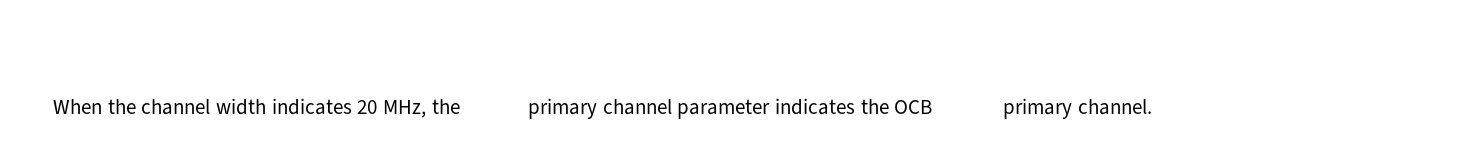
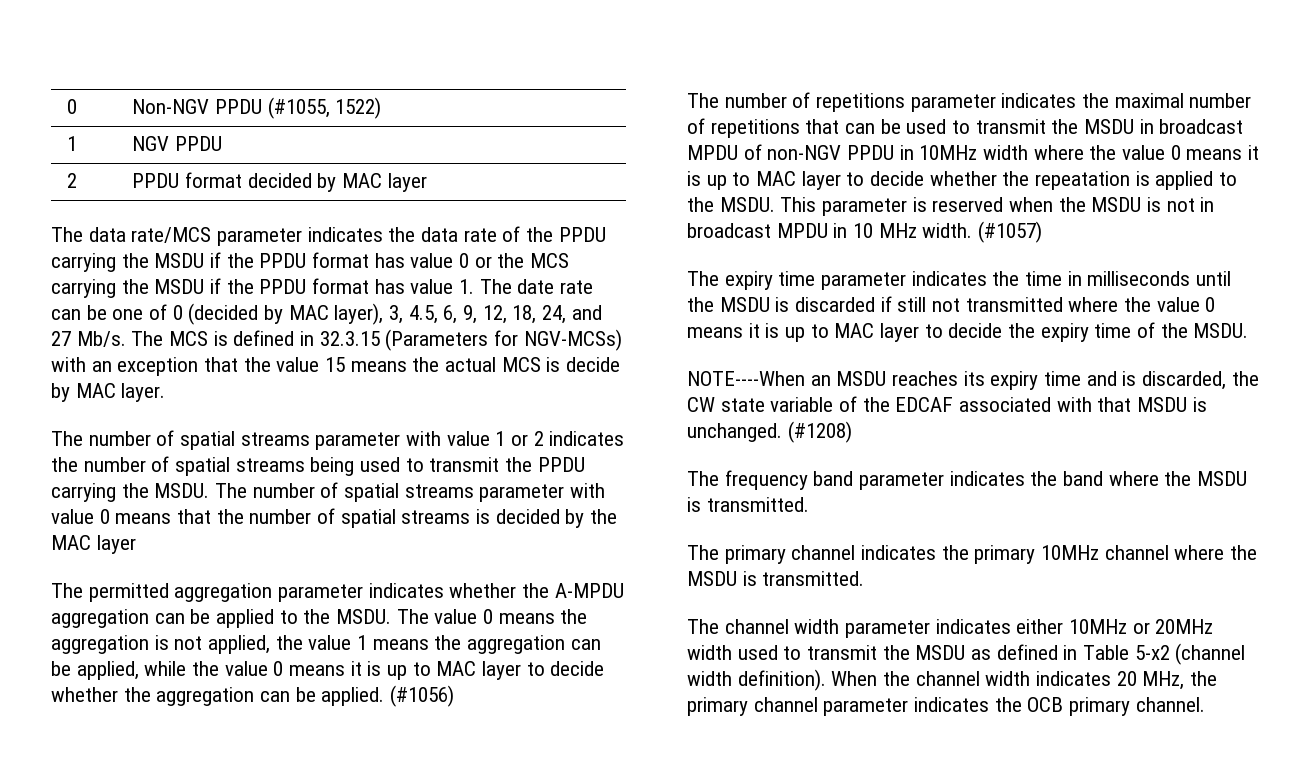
(53, 106) none -> [67,99,78,114] [132,97,382,119] [67,136,78,151] [132,136,222,151] [67,173,78,188] [132,172,427,192] [51,226,606,246] [51,252,570,272] [51,278,594,298] [51,303,602,325] [51,329,622,351] [51,357,621,376] [51,383,166,402] [51,430,625,450] [51,456,585,476] [51,482,606,502] [51,508,618,528] [51,535,136,554] [51,583,624,602] [51,609,588,628] [51,635,601,654] [51,661,605,680] [51,685,455,707] [687,92,1252,112] [687,118,1244,138] [687,144,1260,160] [687,171,1238,190] [687,197,1215,216] [687,221,1043,243] [687,271,1232,290] [687,296,1216,312] [687,322,1249,342] [687,371,1259,390] [687,396,1207,412] [687,421,852,443] [687,470,1248,490] [687,497,809,512] [687,545,1258,564] [687,571,865,586] [687,619,1214,638] [687,643,1246,665] [687,669,826,691] 0 | Non-NGV PPDU (#1055, 1522) // 1 | NGV PPDU // 2 | PPDU format decided by MAC layer // The data rate/MCS parameter indicates the data rate of the PPDU carrying the MSDU if the PPDU format has value 0 or the MCS carrying the MSDU if the PPDU format has value 1. The date rate can be one of 0 (decided by MAC layer), 3, 4.5, 6, 9, 12, 18, 24, and 27 Mb/s. The MCS is defined in 32.3.15 (Parameters for NGV-MCSs) with an exception that the value 15 means the actual MCS is decide by MAC layer. // The number of spatial streams parameter with value 1 or 2 indicates the number of spatial streams being used to transmit the PPDU carrying the MSDU. The number of spatial streams parameter with value 0 means that the number of spatial streams is decided by the MAC layer // The permitted aggregation parameter indicates whether the A-MPDU aggregation can be applied to the MSDU. The value 0 means the aggregation is not applied, the value 1 means the aggregation can be applied, while the value 0 means it is up to MAC layer to decide whether the aggregation can be applied. (#1056) // The number of repetitions parameter indicates the maximal number of repetitions that can be used to transmit the MSDU in broadcast MPDU of non-NGV PPDU in 10MHz width where the value 0 means it is up to MAC layer to decide whether the repeatation is applied to the MSDU. This parameter is reserved when the MSDU is not in broadcast MPDU in 10 MHz width. (#1057) // The expiry time parameter indicates the time in milliseconds until the MSDU is discarded if still not transmitted where the value 0 means it is up to MAC layer to decide the expiry time of the MSDU. // NOTE----When an MSDU reaches its expiry time and is discarded, the CW state variable of the EDCAF associated with that MSDU is unchanged. (#1208) // The frequency band parameter indicates the band where the MSDU is transmitted. // The primary channel indicates the primary 10MHz channel where the MSDU is transmitted. // The channel width parameter indicates either 10MHz or 20MHz width used to transmit the MSDU as defined in Table 5-x2 (channel width definition).

